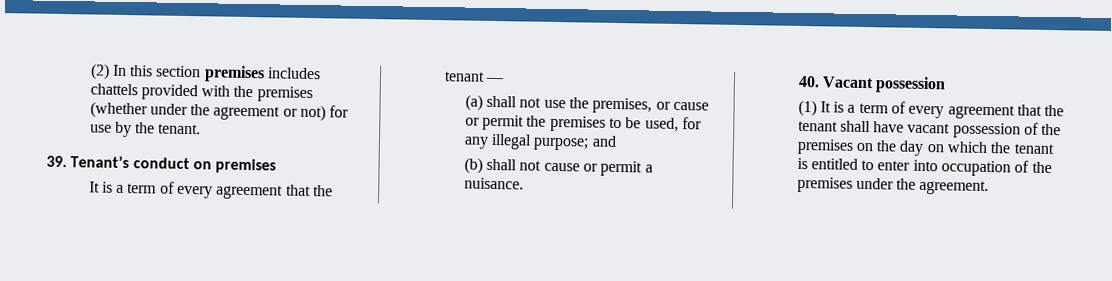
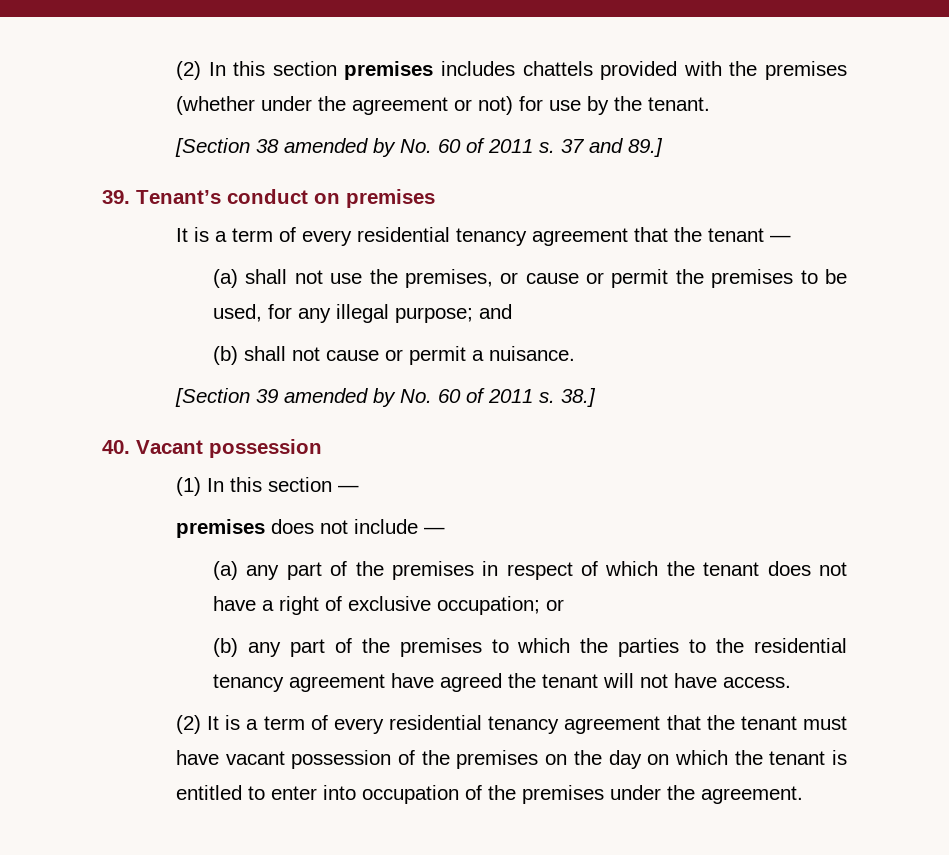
(202, 129) none -> [175,138,664,157] // [Section 38 amended by No. 60 of 2011 s. 37 and 89.]
(214, 192) none -> [357,227,528,246] residential tenancy
[797,75,947,94] [797,99,1065,120] [797,120,871,133] 40. Vacant possession // (1) It is a term of every agreement that the tenant shall -> [175,388,597,407] [102,439,322,458] [176,477,360,496] [176,519,446,538] [213,561,848,580] [213,596,565,615] [213,638,848,657] [213,673,792,692] [176,715,847,734] [Section 39 amended by No. 60 of 2011 s. 38.] // 40. Vacant possession // (1) In this section — // premises does not include — // (a) any part of the premises in respect of which the tenant does not have a right of exclusive occupation; or // (b) any part of the premises to which the parties to the residential tenancy agreement have agreed the tenant will not have access. // (2) It is a term of every residential tenancy agreement that the tenant must

